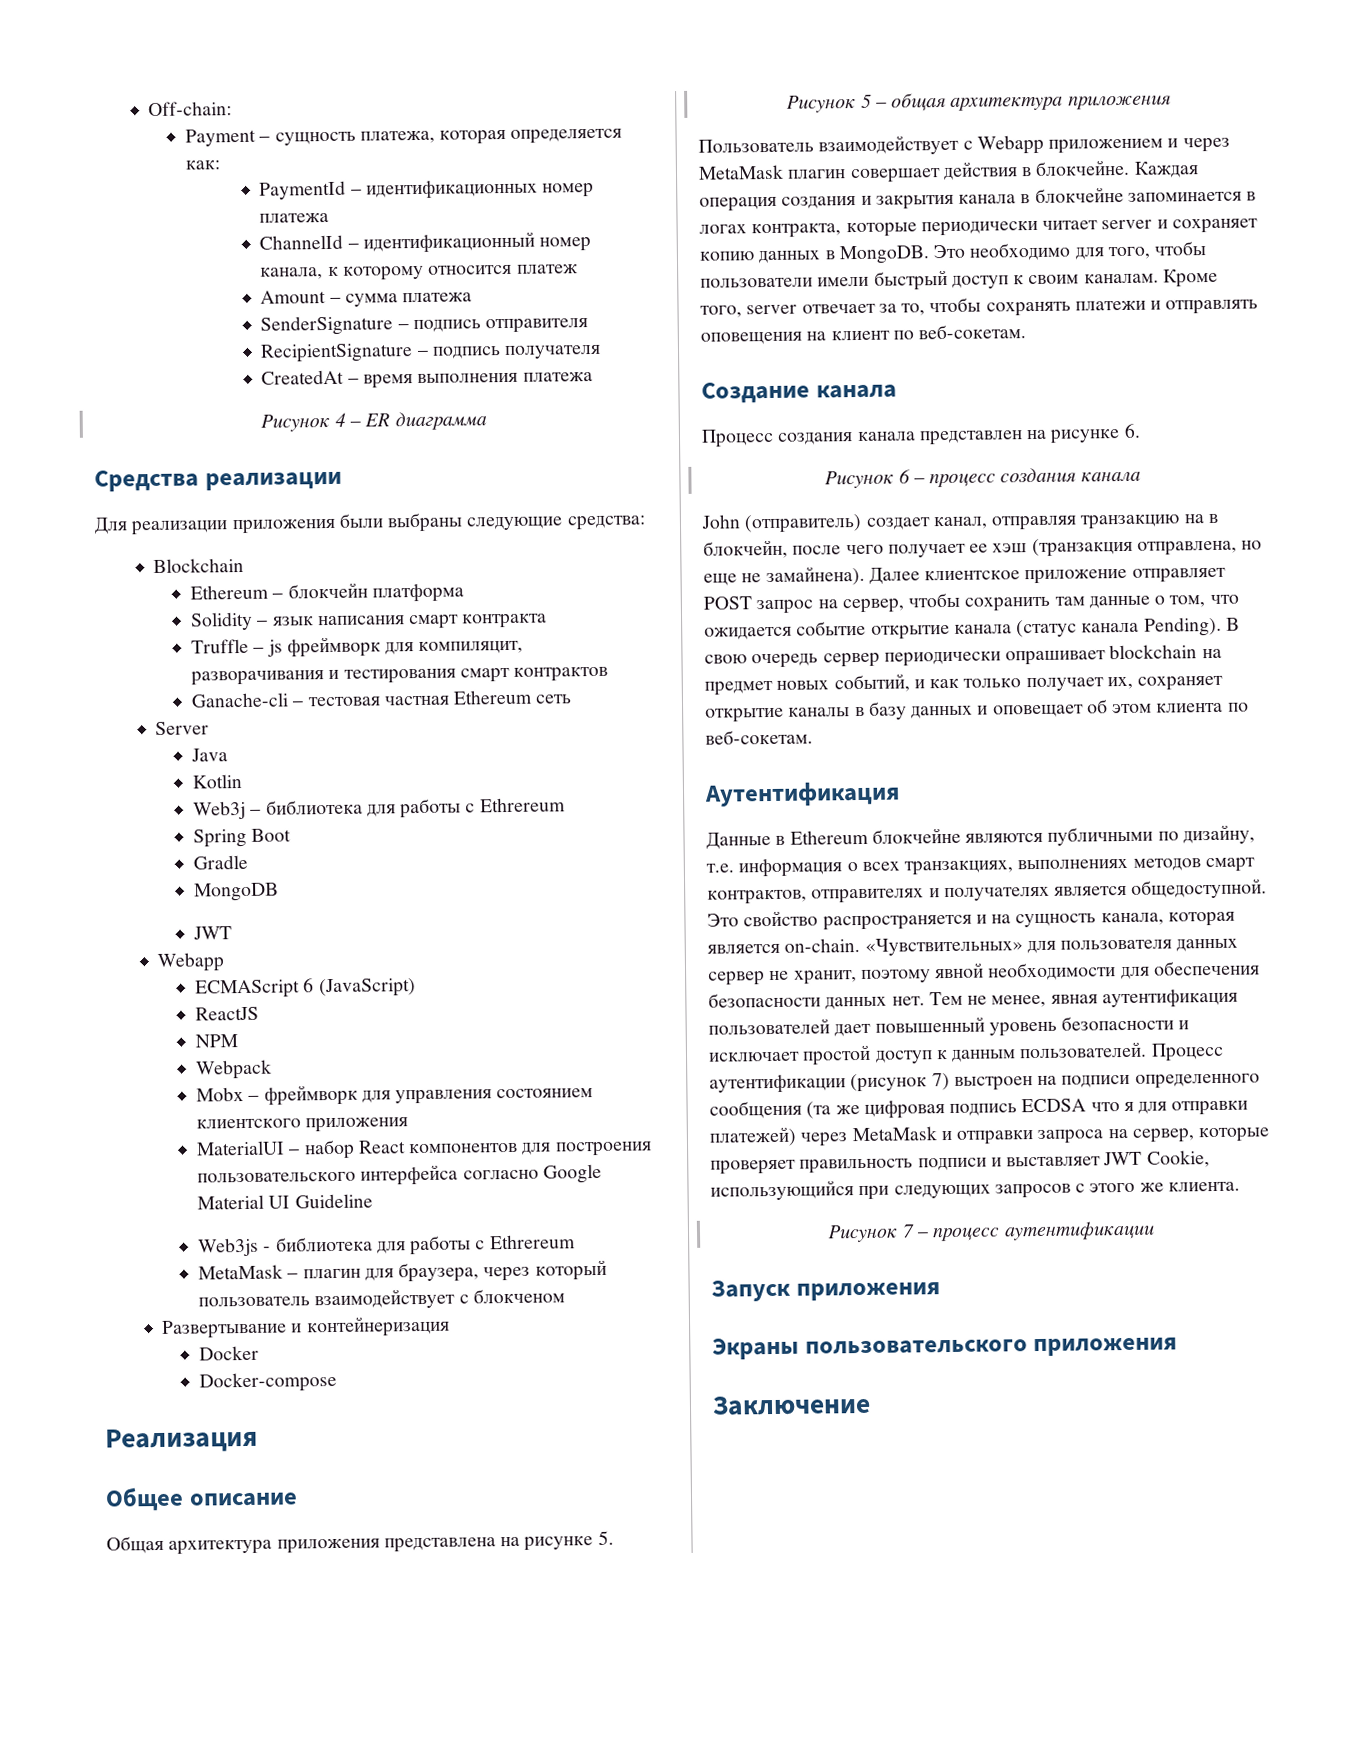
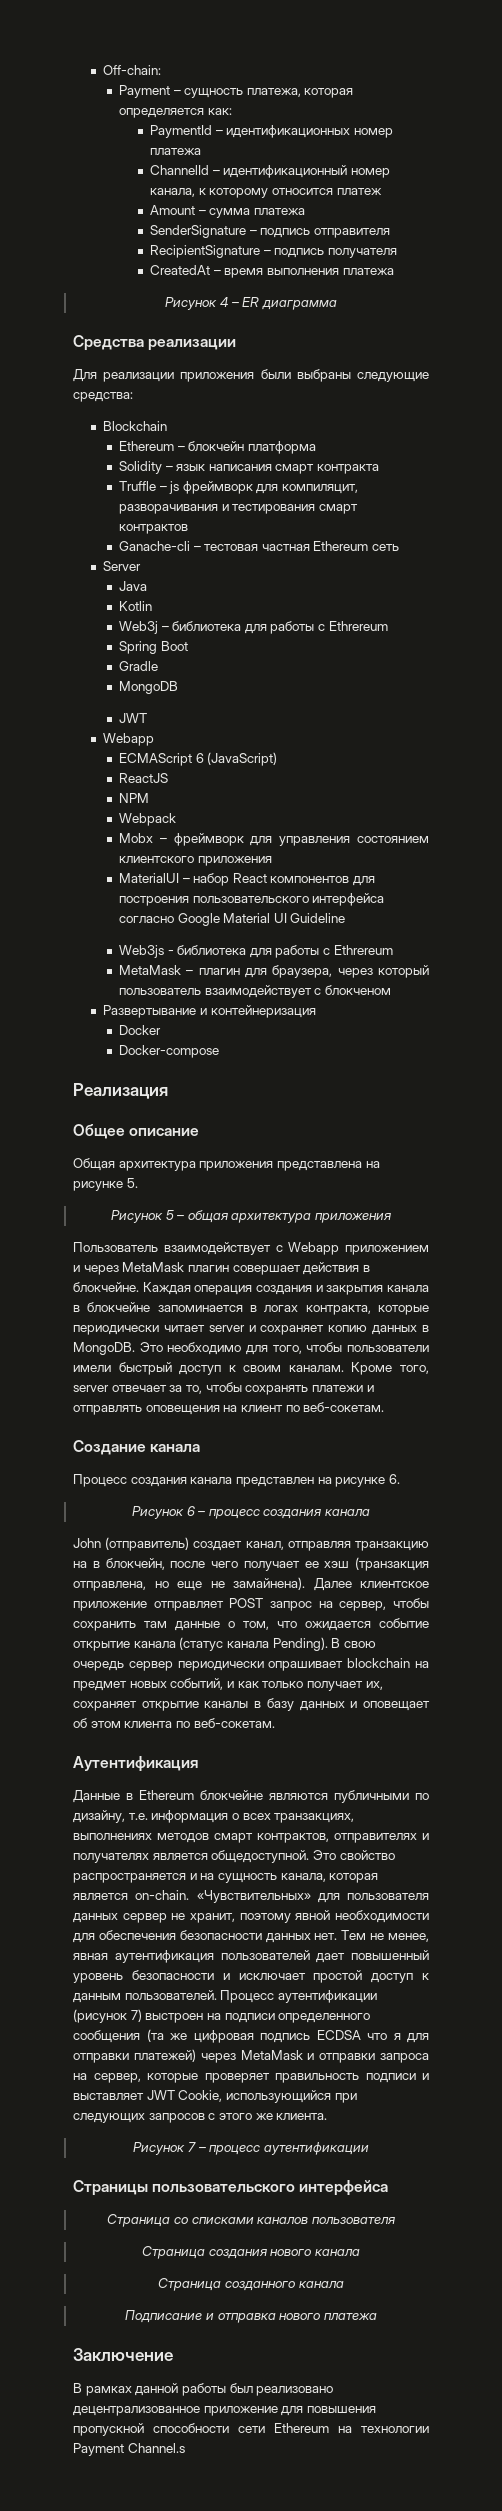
[711,1279,940,1302] [712,1337,1178,1360] [712,1394,871,1416] Запуск приложения // Экраны пользовательского приложения // Заключение -> [73,2180,389,2196] [107,2214,395,2227] [142,2246,360,2259] [158,2278,344,2291] [125,2310,377,2323] [73,2348,173,2361] [73,2383,334,2396] [73,2406,376,2416] [73,2423,429,2436] [73,2443,185,2456] Страницы пользовательского интерфейса // Страница со списками каналов пользователя // Страница создания нового канала // Страница созданного канала // Подписание и отправка нового платежа // Заключение // В рамках данной работы был реализовано децентрализованное приложение для повышения пропускной способности сети Ethereum на технологии Payment Channel.s

